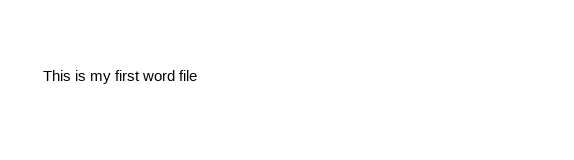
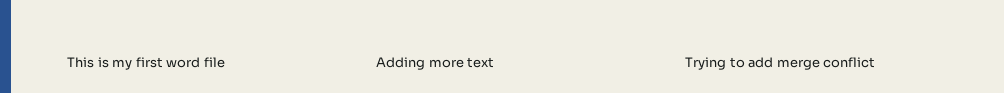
(198, 75) none -> [376,57,495,70] [685,57,876,70] // Adding more text // Trying to add merge conflict

